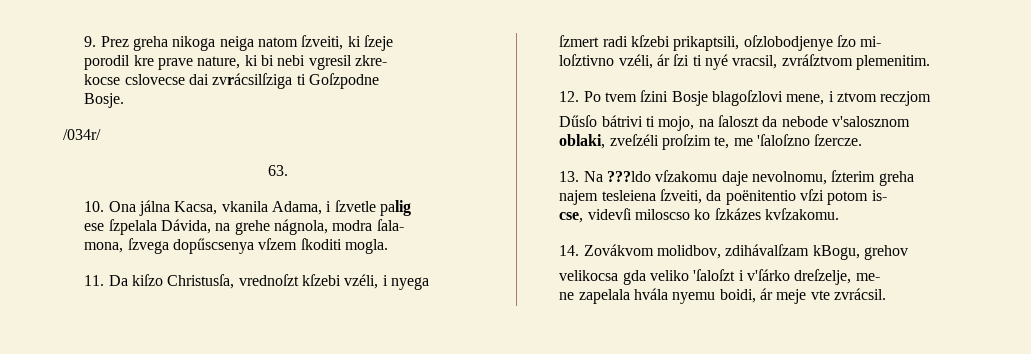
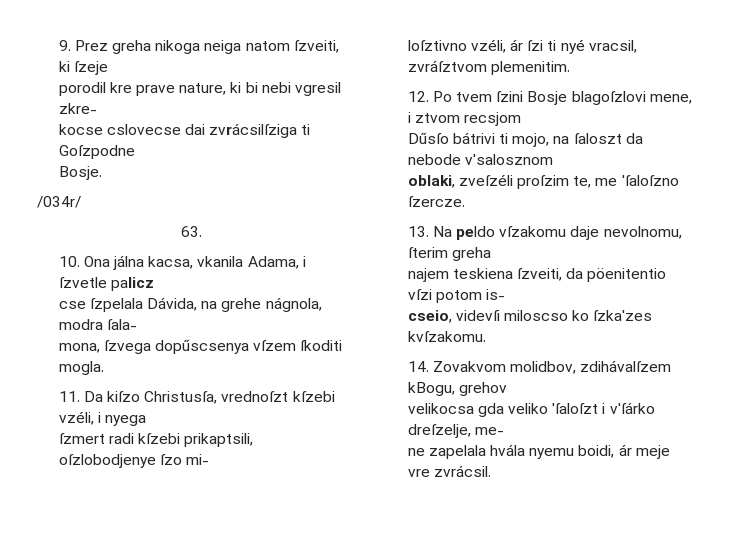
[174,201,218,215] Kacsa, -> [148,256,194,269] kacsa,
[379,200,411,216] [84,223,105,231] palig // ese -> [110,277,154,291] [58,301,86,309] palicz // cse
[880,91,932,106] reczjom -> [463,112,521,126] recsjom
[606,171,651,182] ???ldo -> [455,226,495,240] peldo
[831,170,876,182] ſzterim -> [407,247,448,258] ſterim
[601,190,656,201] tesleiena -> [452,268,513,279] teskiena
[725,190,796,205] poënitentio -> [587,268,667,282] pöenitentio
[559,212,584,223] cse, -> [407,310,452,323] cseio,
[714,208,761,220] ſzkázes -> [593,310,653,321] ſzka'zes
[583,244,810,259] Zovákvom molidbov, zdihávalſzam -> [432,360,672,374] Zovakvom molidbov, zdihávalſzem
[810,290,830,300] vte -> [407,469,430,477] vre

